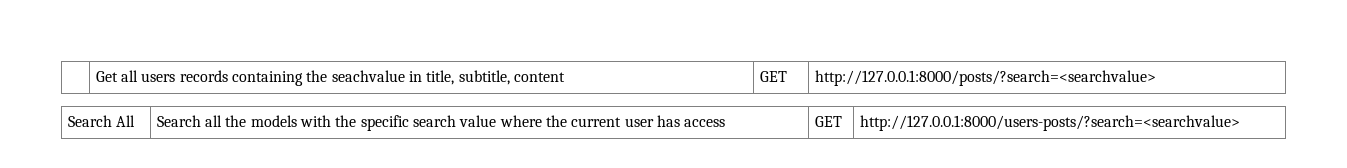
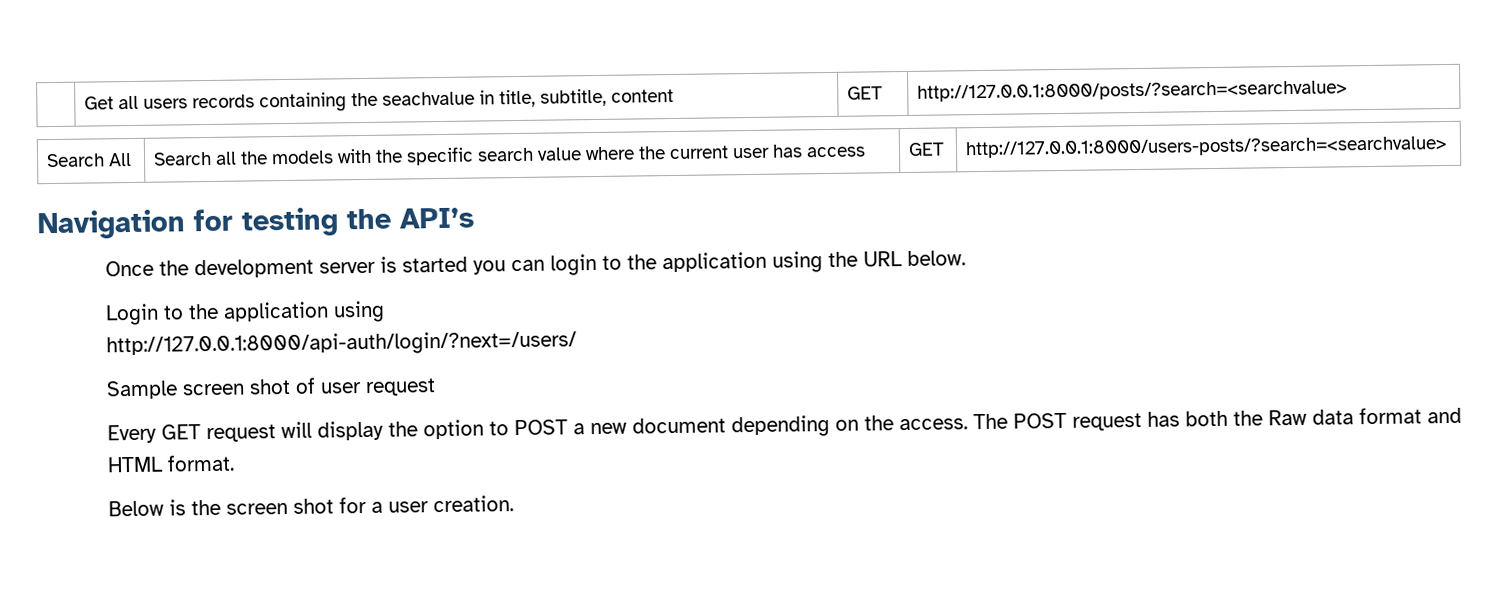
(1240, 123) none -> [37,207,474,240] [105,250,967,279] [105,300,386,326] [106,330,578,358] [106,377,437,400] [107,407,1463,444] [107,454,236,473] [108,495,515,517] // Navigation for testing the API’s // Once the development server is started you can login to the application using the URL below. // Login to the application using // http://127.0.0.1:8000/api-auth/login/?next=/users/ // Sample screen shot of user request // Every GET request will display the option to POST a new document depending on the access. The POST request has both the Raw data format and HTML format. // Below is the screen shot for a user creation.

